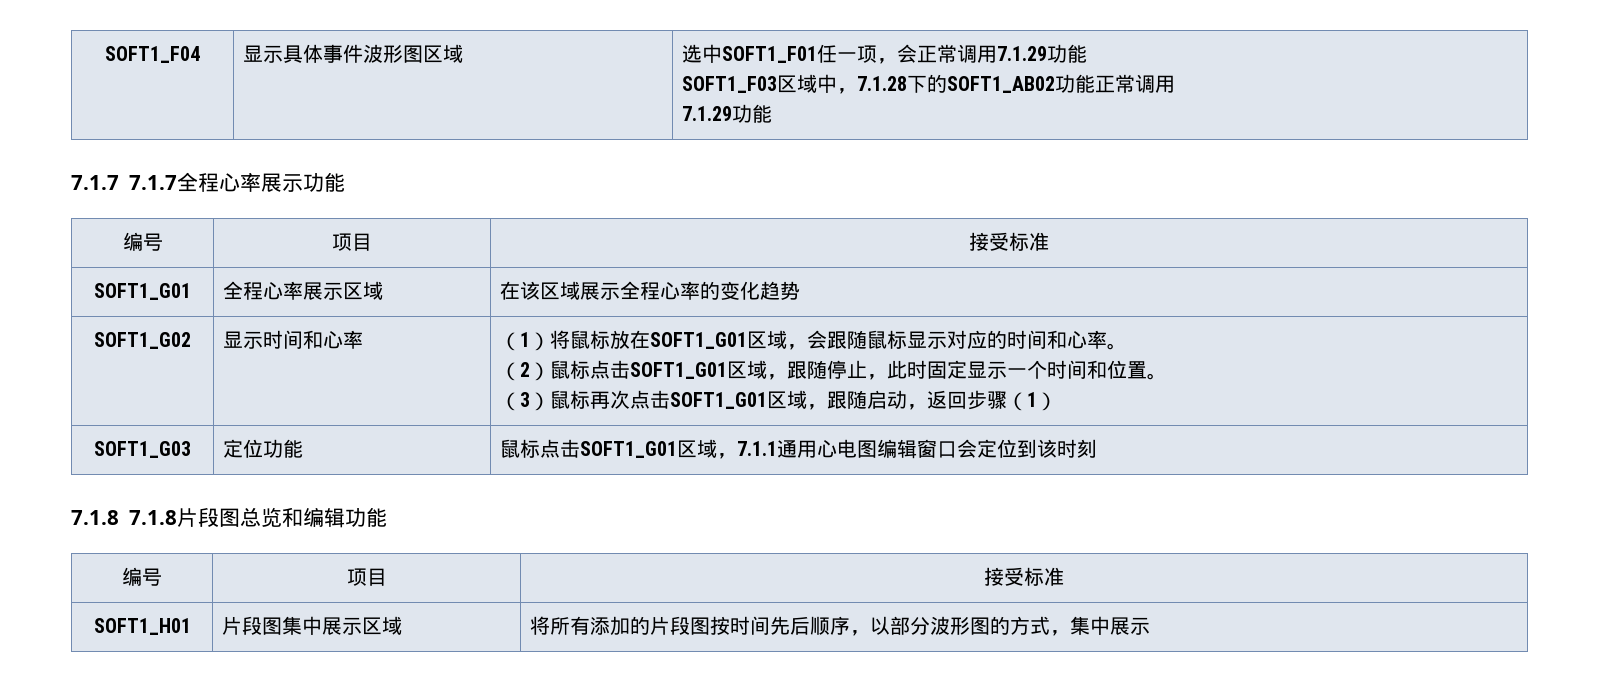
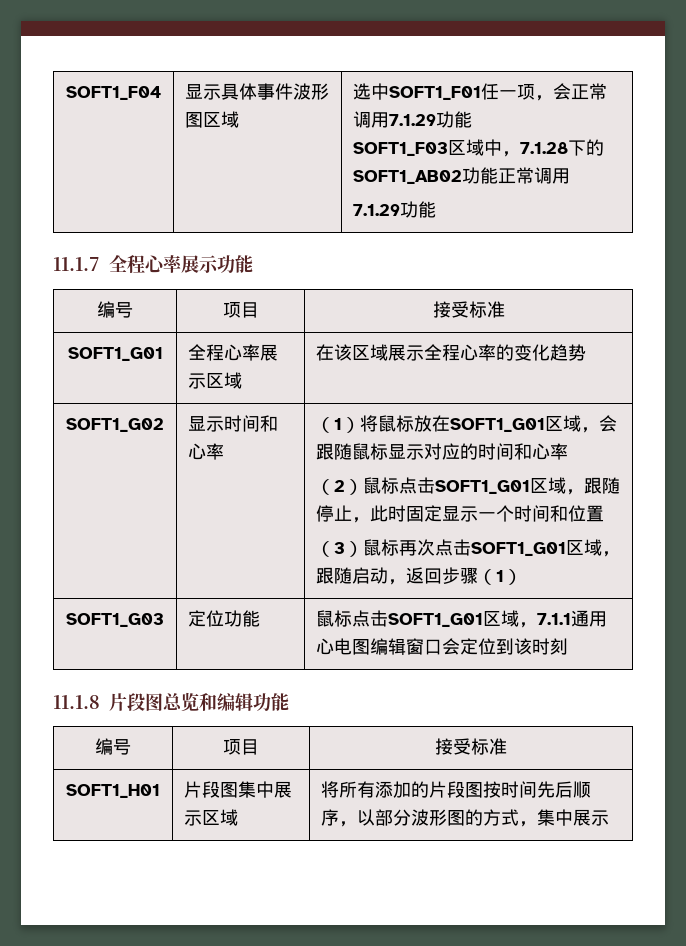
[71,175,177,190] 7.1.7 7.1.7 -> [53,257,100,271] 11.1.7
[1106,343,1127,350] 。 -> (569, 451) none
[1146,373,1167,380] 。 -> (605, 513) none
[71,510,177,525] 7.1.8 7.1.8 -> [53,695,100,709] 11.1.8

